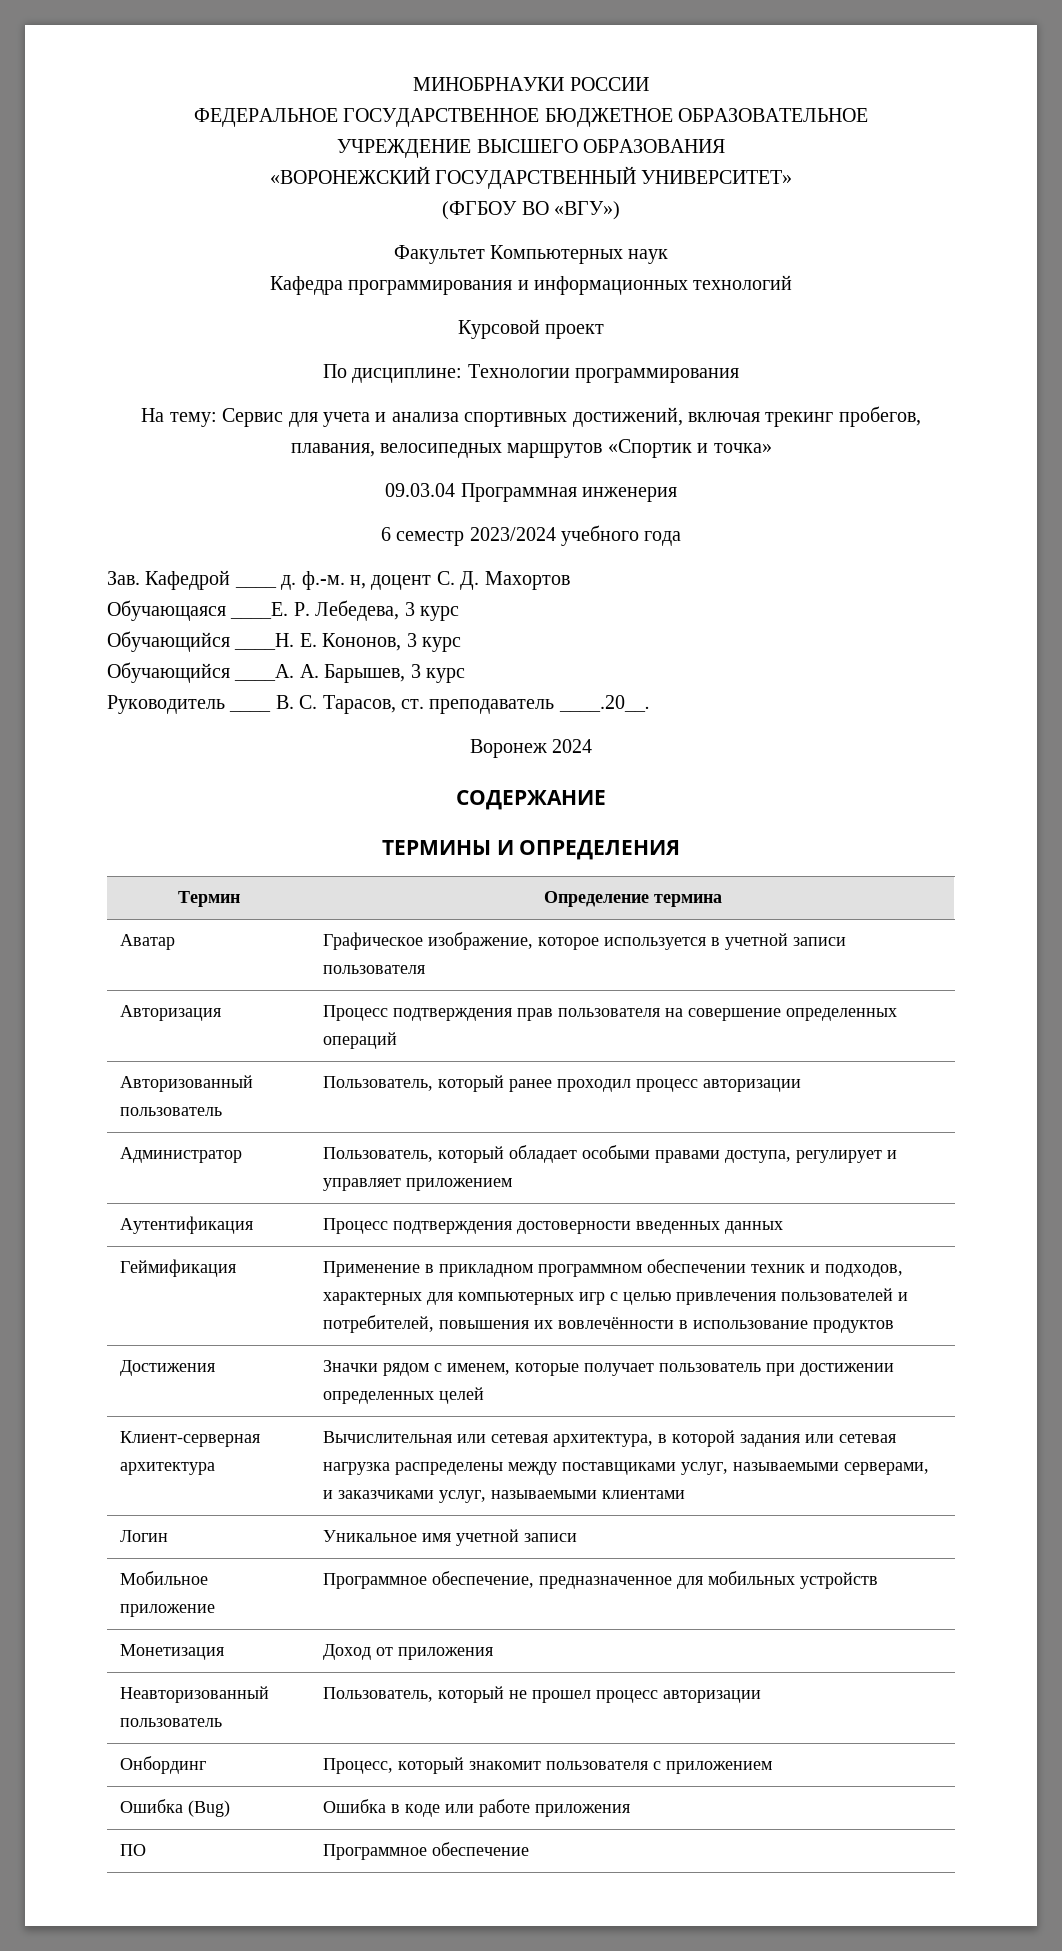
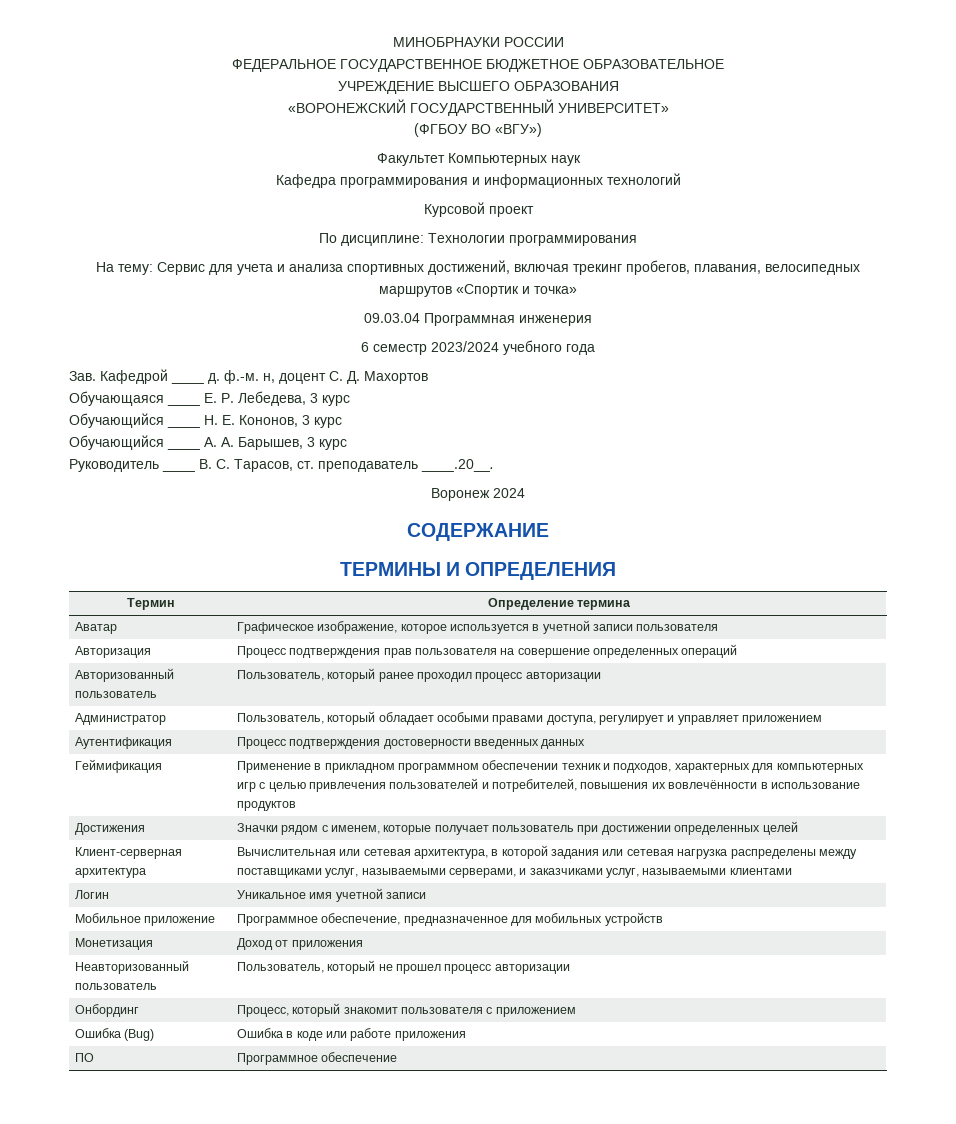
[230,602,289,619] ____Е. -> [167,403,200,406] [204,393,217,403] ____ Е.
[234,633,295,650] ____Н. -> [167,425,200,428] [204,415,218,425] ____ Н.
[234,664,295,681] ____А. -> [167,447,200,450] [204,437,217,447] ____ А.

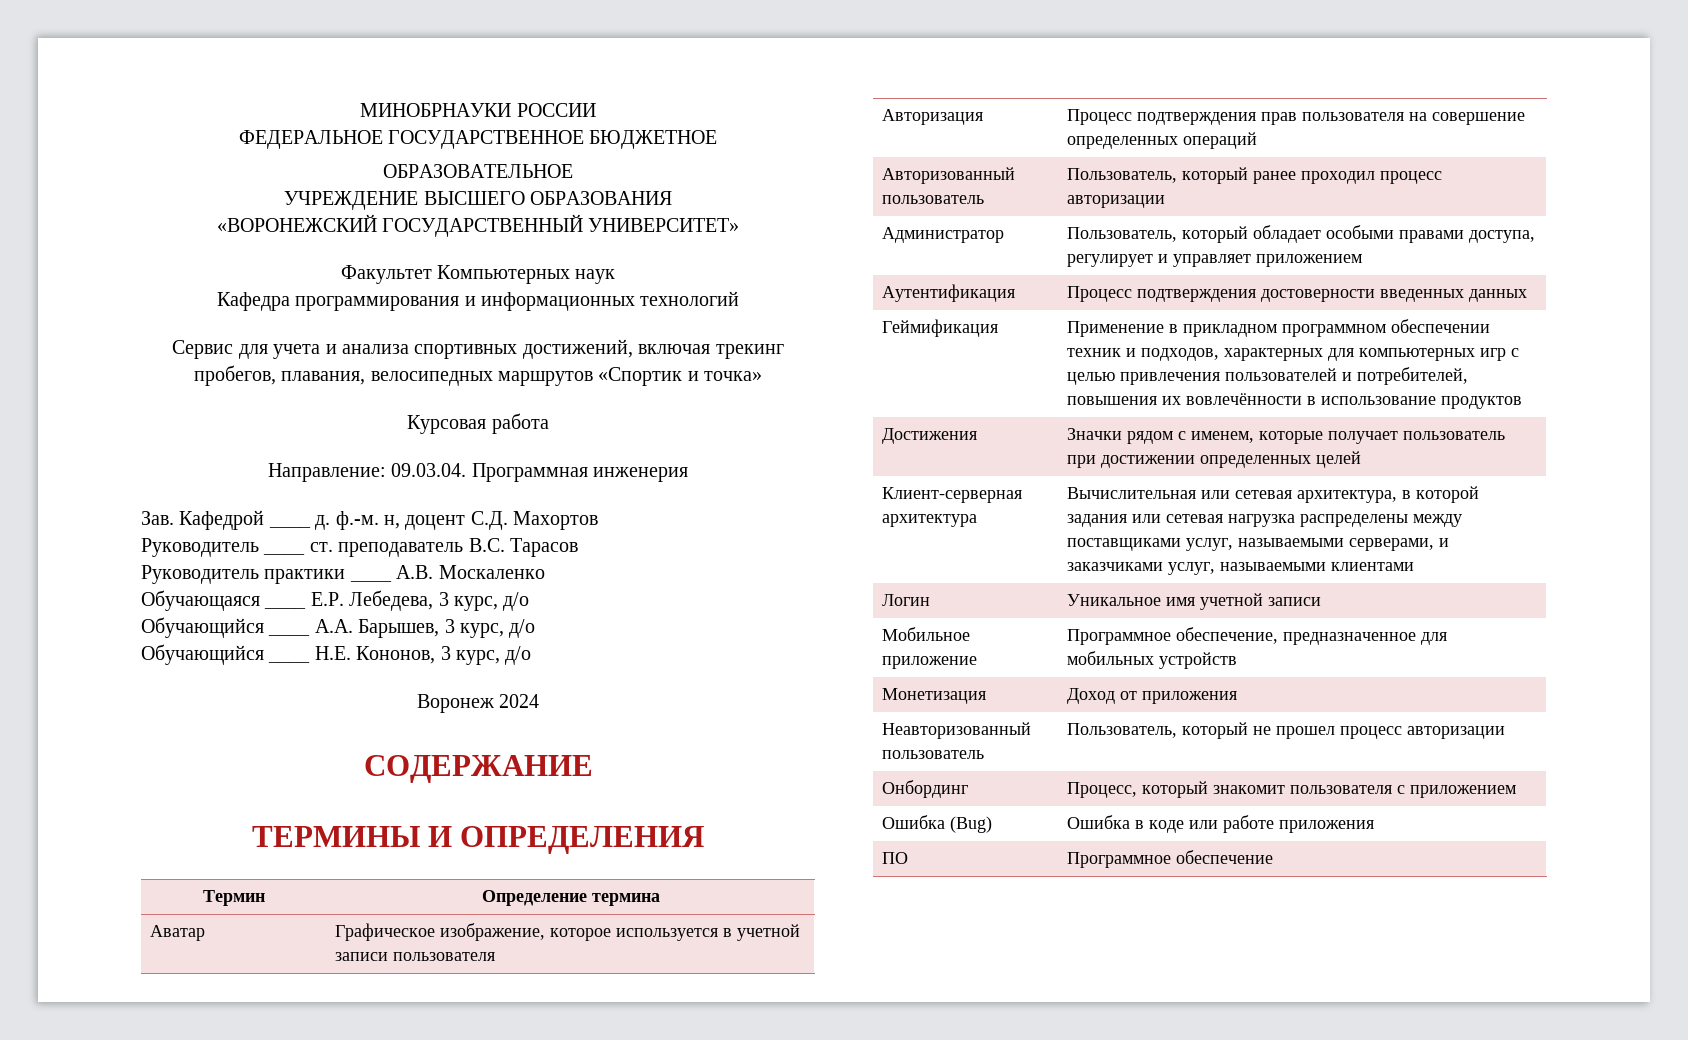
(579, 65) none -> (718, 139) //
[414,123,542,137] // (ФГБОУ ВО «ВГУ») -> (740, 225) none
[423,202,534,217] [319,233,637,246] [96,262,153,275] Курсовой проект // По дисциплине: Технологии программирования // На тему: -> (740, 298) none
[364,313,592,326] [361,340,595,355] 09.03.04 Программная инженерия // 6 семестр 2023/2024 учебного года -> [407,413,549,434] [267,463,689,482] Курсовая работа // Направление: 09.03.04. Программная инженерия
[329,371,360,384] С. Д. -> [470,511,508,530] С.Д.
[69,391,200,406] [204,391,350,406] [69,413,200,428] [204,415,342,428] [69,435,200,450] [204,437,347,450] [69,459,195,472] [199,459,494,472] Обучающаяся ____ Е. Р. Лебедева, 3 курс // Обучающийся ____ Н. Е. Кононов, 3 курс // Обучающийся ____ А. А. Барышев, 3 курс // Руководитель ____ В. С. Тарасов, ст. преподаватель ____.20__. -> [141,538,306,557] [309,538,578,557] [141,565,392,584] [396,565,545,579] [141,590,307,611] [310,590,530,611] [141,617,311,638] [314,619,536,638] [141,644,311,665] [314,646,532,665] Руководитель ____ ст. преподаватель В.С. Тарасов // Руководитель практики ____ А.В. Москаленко // Обучающаяся ____ Е.Р. Лебедева, 3 курс, д/о // Обучающийся ____ А.А. Барышев, 3 курс, д/о // Обучающийся ____ Н.Е. Кононов, 3 курс, д/о

